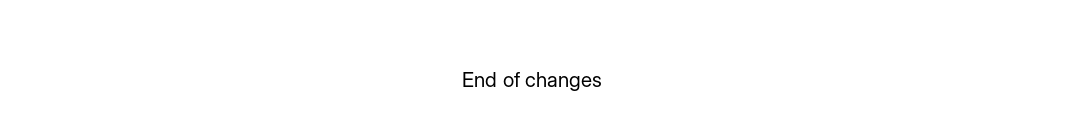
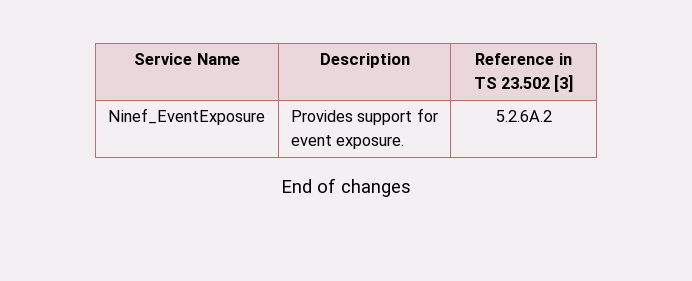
(461, 79) none -> [134,53,240,65] [319,53,410,68] [475,53,572,65] [473,75,574,92] [107,108,265,125] [290,108,438,125] [290,135,405,149] [495,110,552,122] Service Name | Description | Reference in TS 23.502 [3] // Ninef_EventExposure | Provides support for event exposure. | 5.2.6A.2 //

